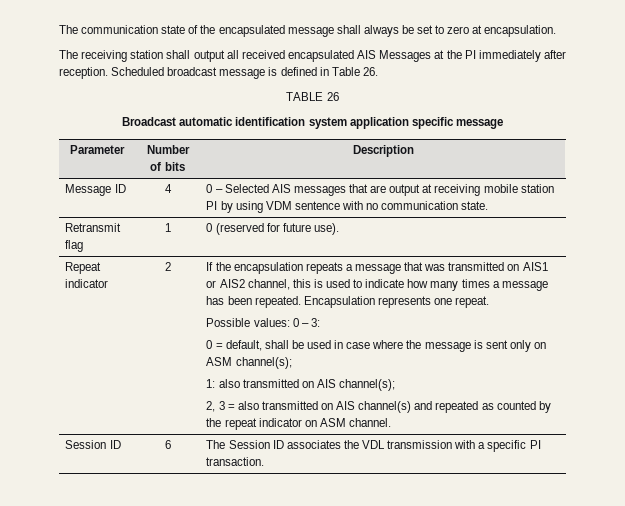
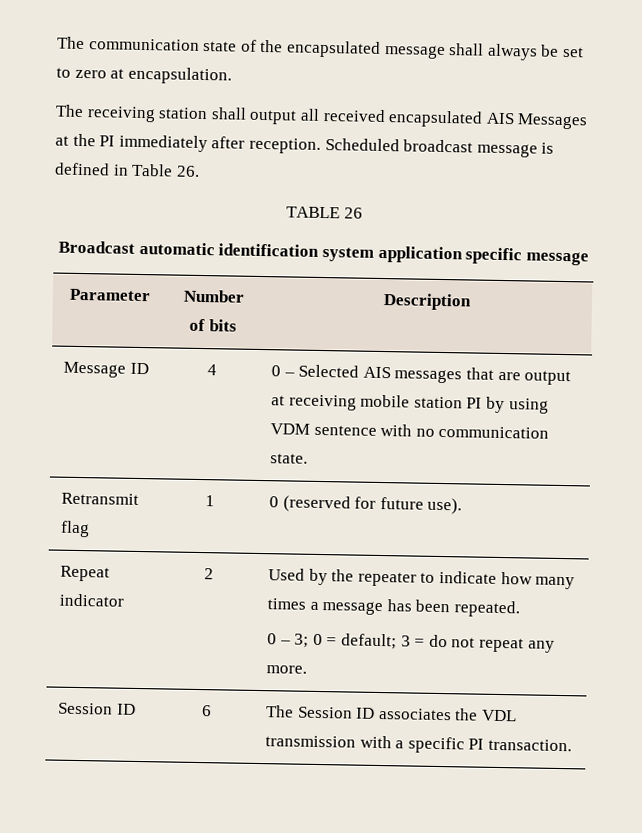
[206,262,548,274] [206,279,350,290] If the encapsulation repeats a message that was transmitted on AIS1 or AIS2 channel, this is used -> [268,568,417,587] Used by the repeater
[303,296,490,308] [206,318,320,327] Encapsulation represents one repeat. // Possible values: 0 – 3: // -> [267,633,310,648] // 0 – 3;
[225,340,546,352] [206,357,292,369] [206,379,395,391] [206,401,551,413] [206,418,391,430] default, shall be used in case where the message is sent only on ASM channel(s); // 1: also transmitted on AIS channel(s); // 2, 3 = also transmitted on AIS channel(s) and repeated as counted by the repeat indicator on ASM channel. -> [340,633,555,653] [266,665,308,674] default; 3 = do not repeat any more.

